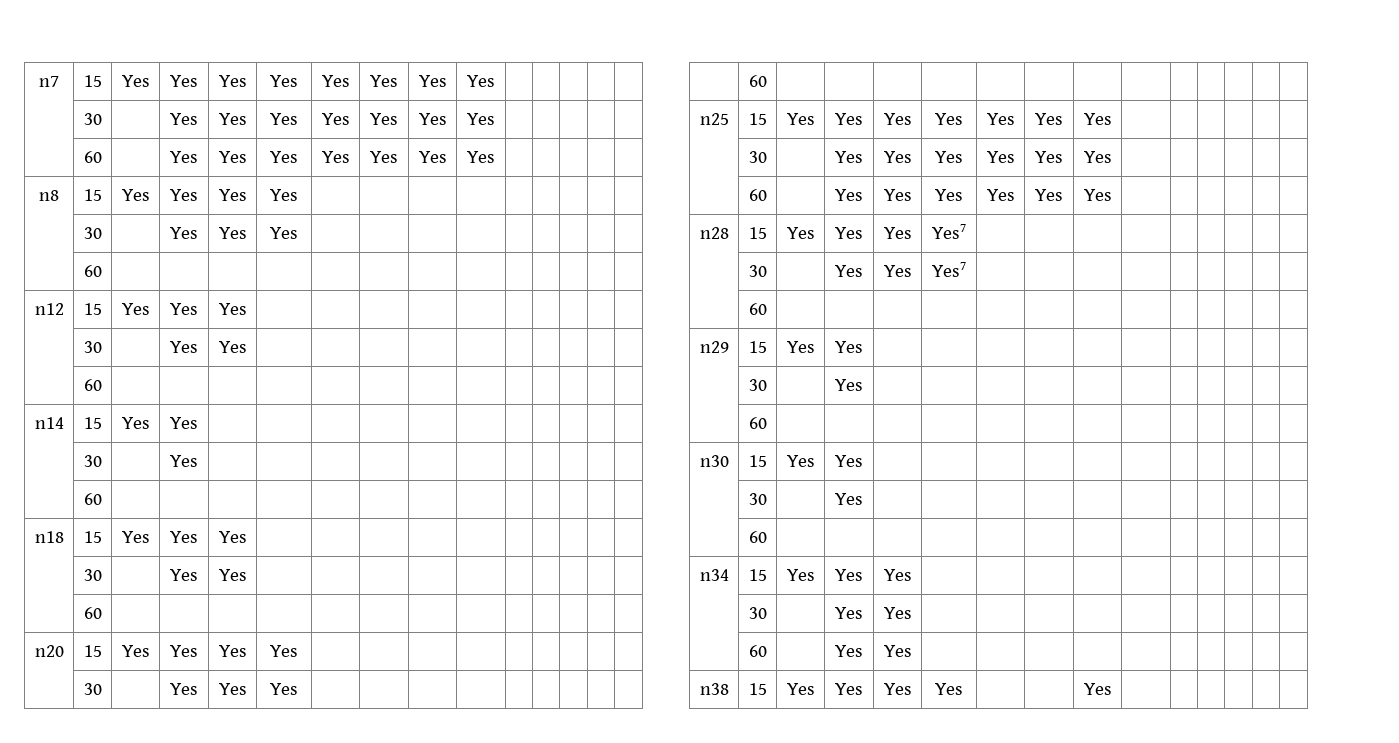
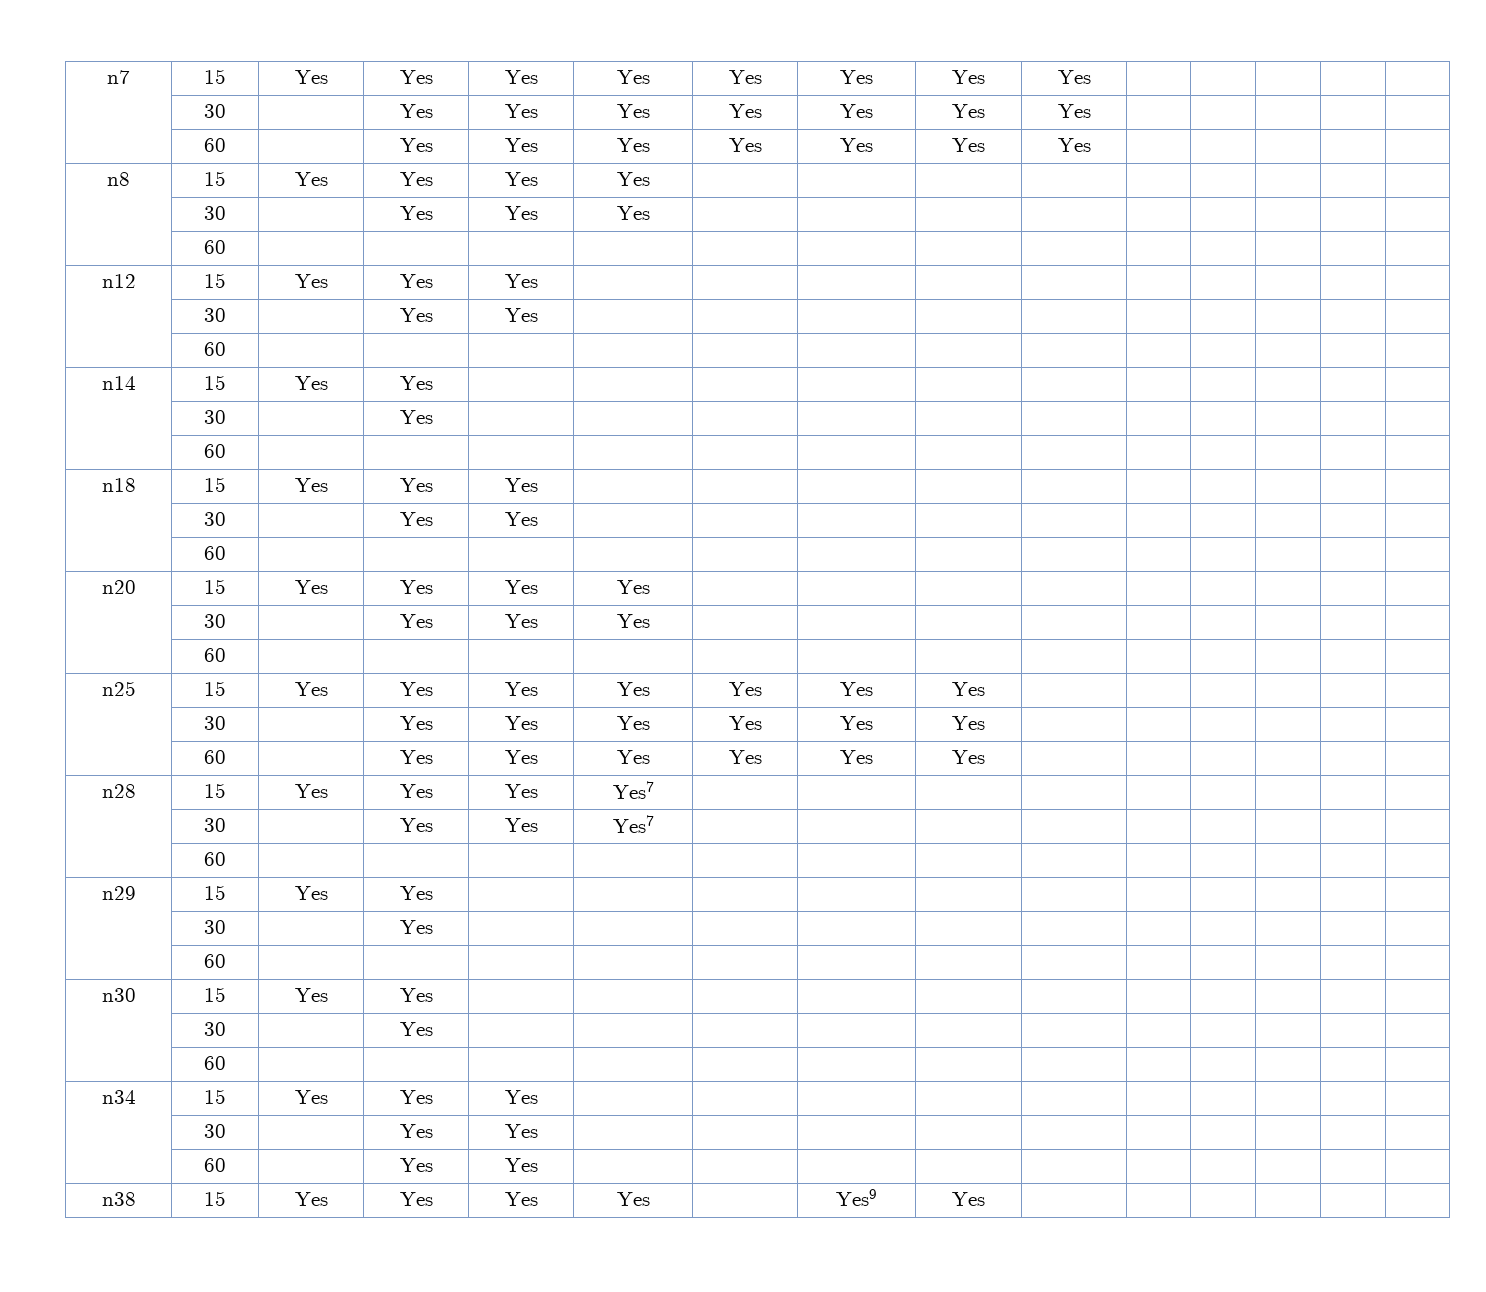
(963, 689) none -> [836,1189,877,1206] Yes9

